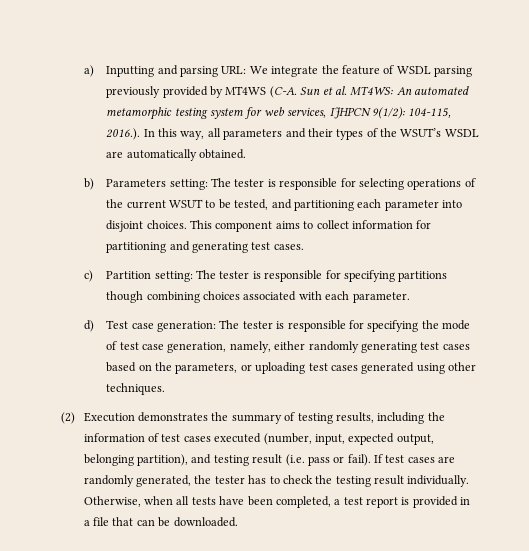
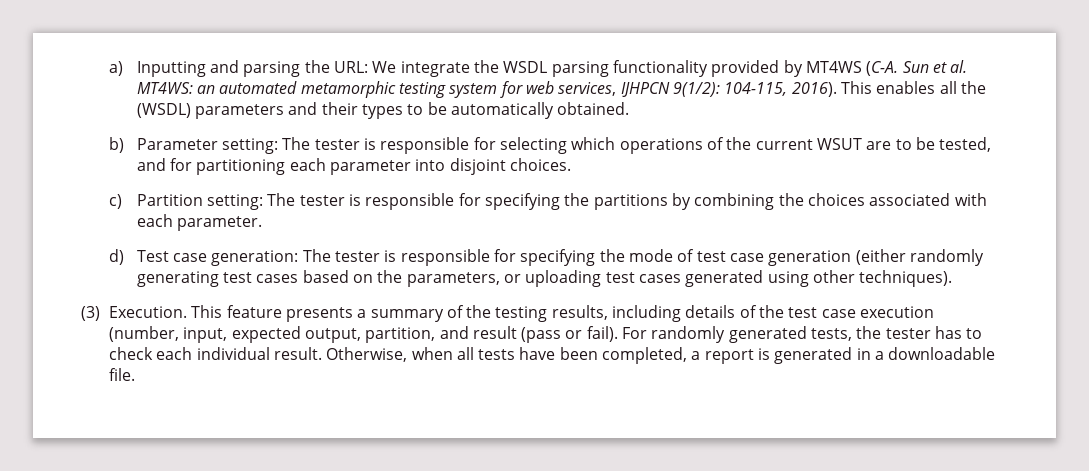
(219, 71) none -> [304,60,330,73] the
[341,65,395,75] feature of -> (500, 66) none
[106,86,161,98] previously -> [613,60,709,77] functionality
[396,87,412,95] An -> [197,85,216,94] an
[106,128,479,140] [106,151,124,158] 2016.). In this way, all parameters and their types of the WSUT’s WSDL are -> [791,81,986,97] [136,102,447,119] 2016). This enables all the (WSDL) parameters and their types to be
[106,179,167,187] Parameters -> [136,138,218,150] Parameter
(404, 184) none -> [571,137,616,150] which
(204, 203) none -> [866,141,892,150] are
(292, 204) none -> [170,158,193,171] for
[190,220,432,232] [106,241,304,253] This component aims to collect information for partitioning and generating test cases. -> (572, 164) none
[398,271,448,282] [106,291,200,303] partitions though combining -> [564,193,804,210] the partitions by combining the
[167,341,306,353] generation, namely, either -> [768,249,906,266] generation (either
[106,383,166,395] [61,412,229,424] techniques. // (2) Execution demonstrates the -> [859,270,953,287] [81,305,367,322] techniques). // (3) Execution. This feature presents a
(296, 416) none -> [466,305,492,318] the
[427,412,445,421] [83,433,434,445] [83,454,456,466] [83,475,192,487] the information of test cases executed (number, input, expected output, belonging partition), and testing result (i.e. pass or fail). If test cases are randomly generated, -> [685,305,935,318] [108,326,853,343] details of the test case execution (number, input, expected output, partition, and result (pass or fail). For randomly generated tests,
[315,475,470,487] the testing result individually. -> [156,347,322,360] each individual result.
[343,497,363,505] test -> (701, 355) none
[412,496,458,508] provided -> [774,347,853,364] generated
[93,517,238,527] file that can be downloaded. -> [888,347,996,360] [108,368,135,381] downloadable file.

